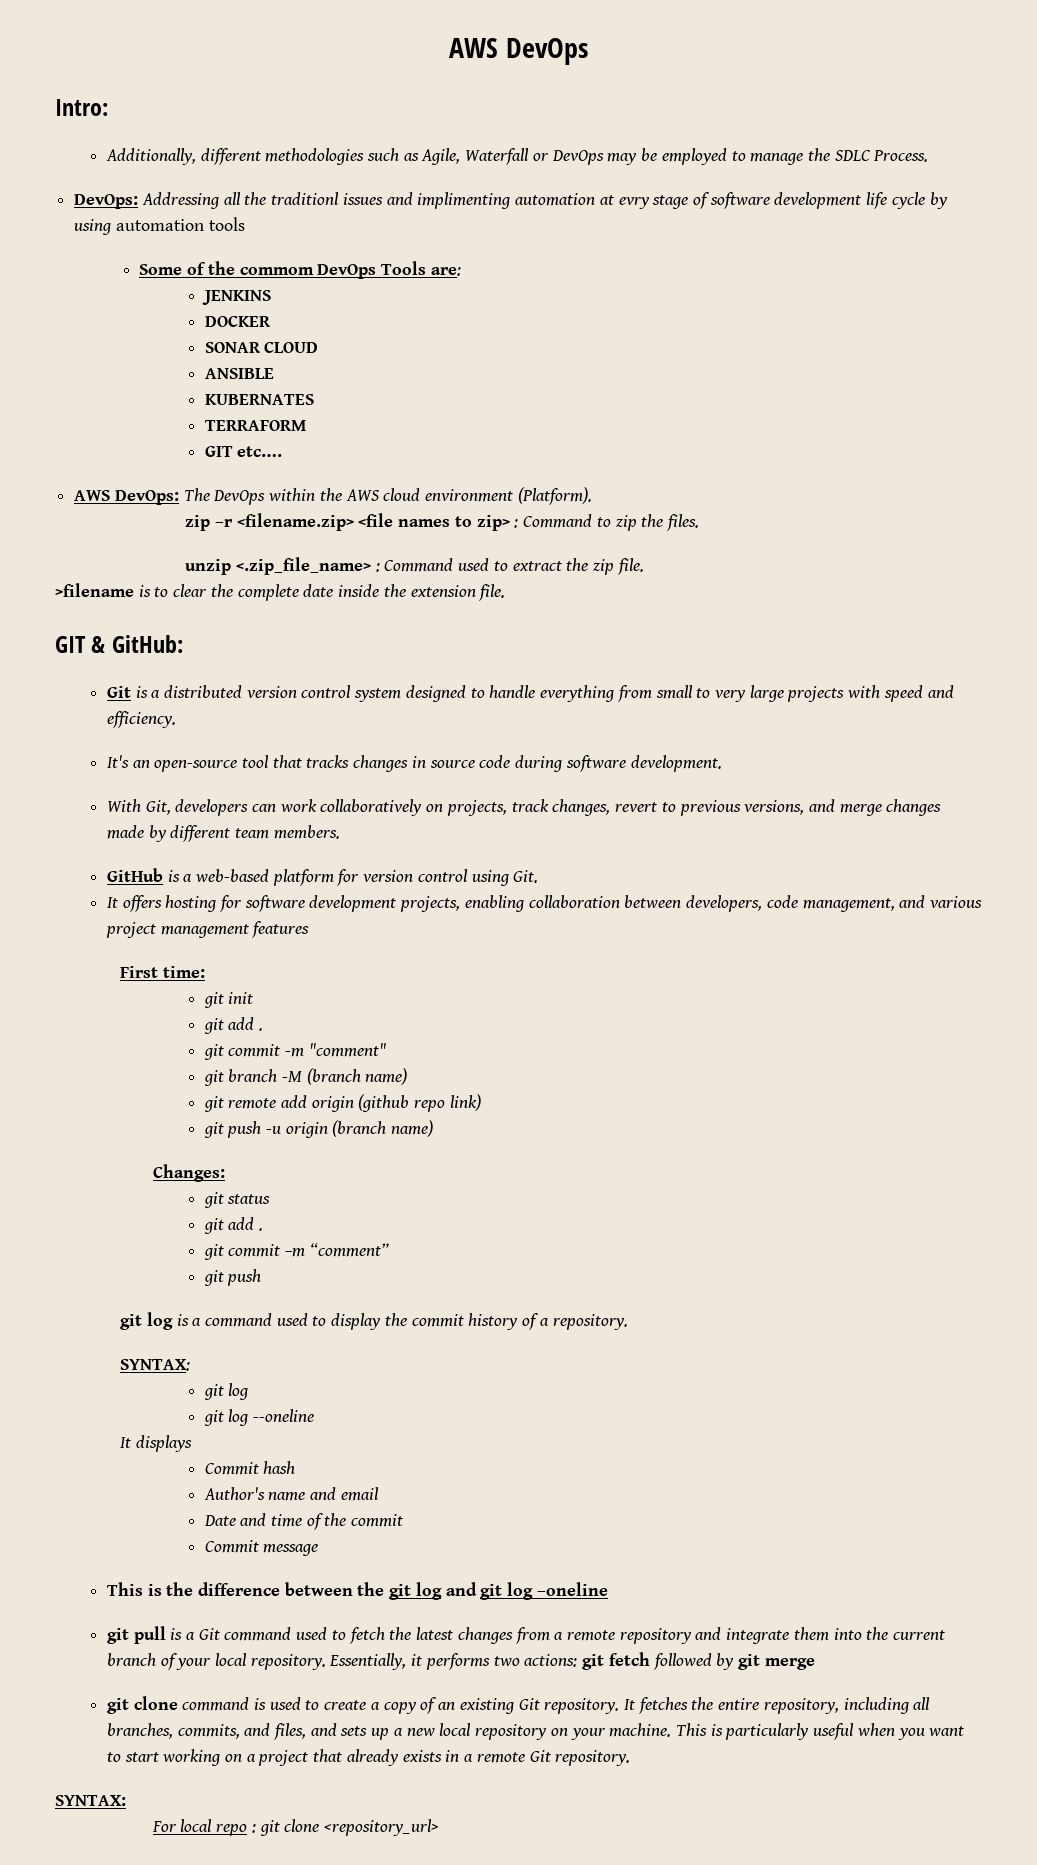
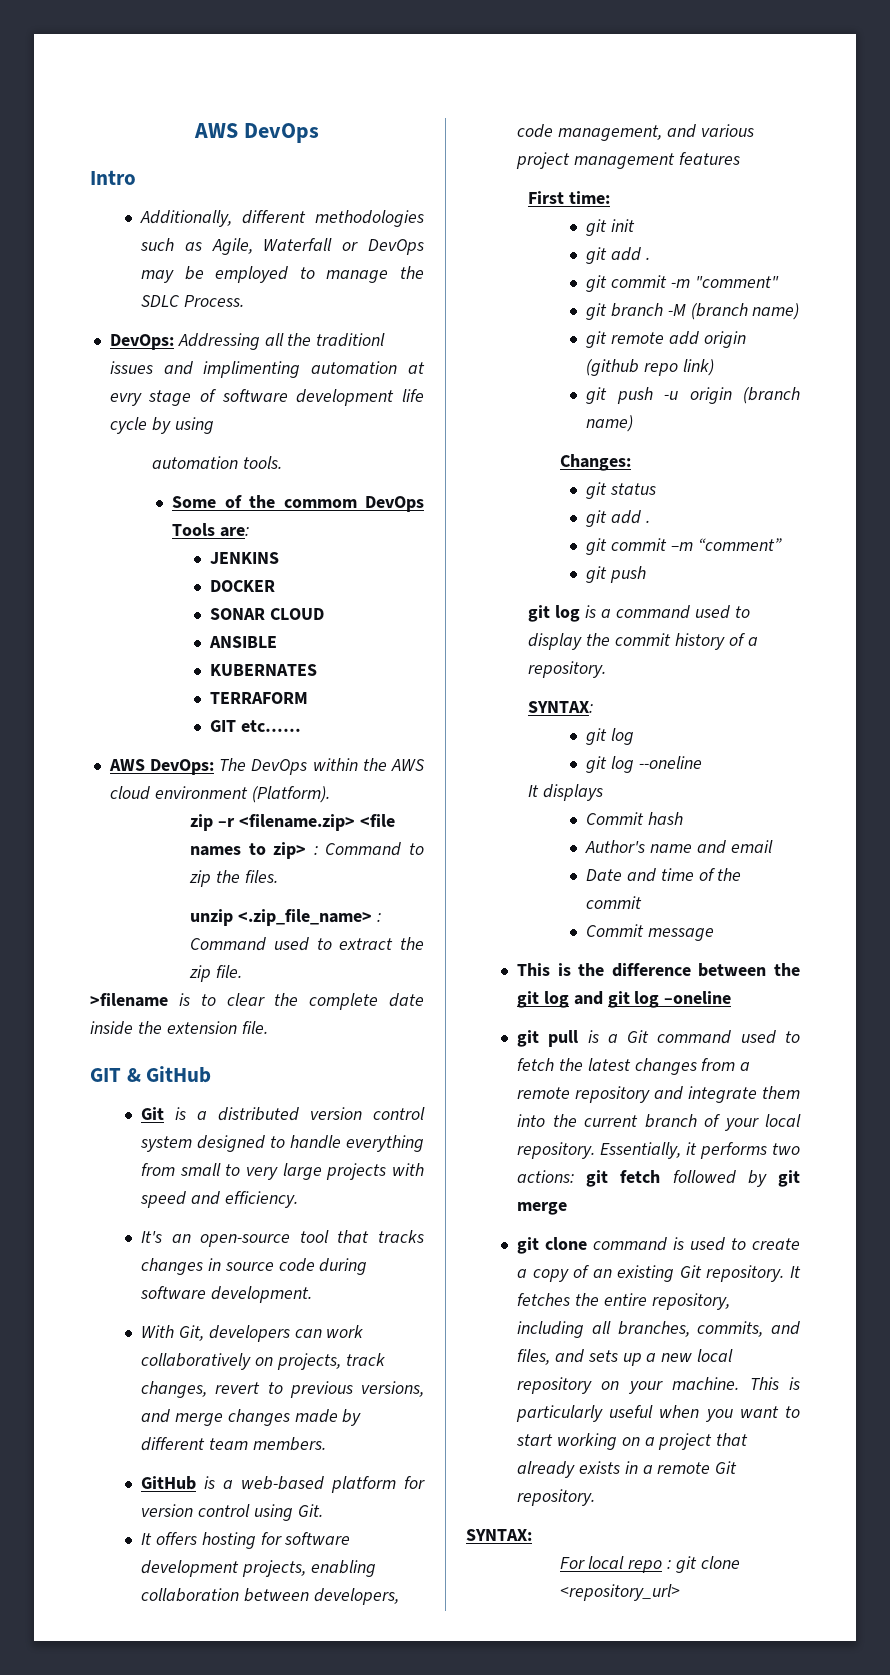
[55,99,108,116] Intro: -> [90,170,136,185] Intro
[115,217,245,231] automation tools -> [152,456,283,469] // automation tools.
[237,446,283,457] etc…. -> [240,720,301,732] etc……
[111,635,183,653] GitHub: -> [146,1066,212,1083] GitHub

